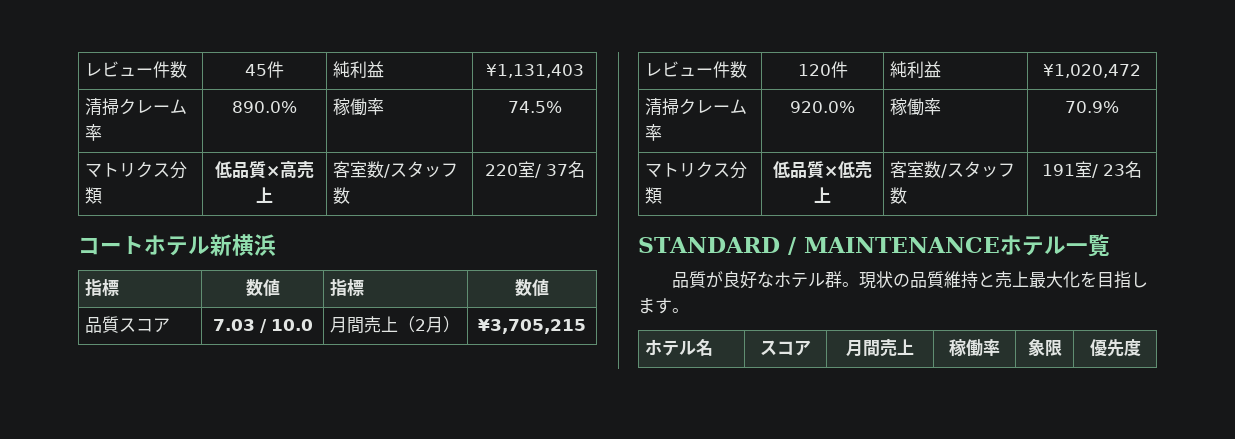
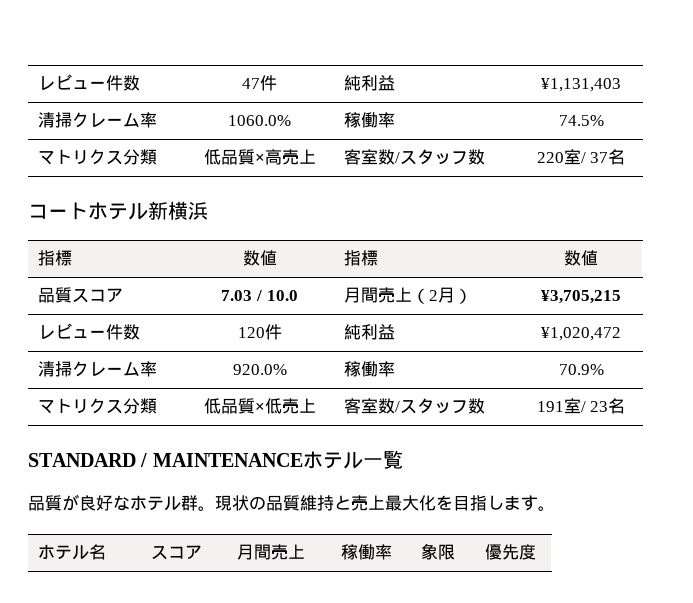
[84,61,187,78] [245,64,267,76] レビュー件数 | 45 -> [37,74,140,91] [241,78,260,89] レビュー件数 | 47
[232,101,297,113] 890.0% -> [227,115,291,126] 1060.0%

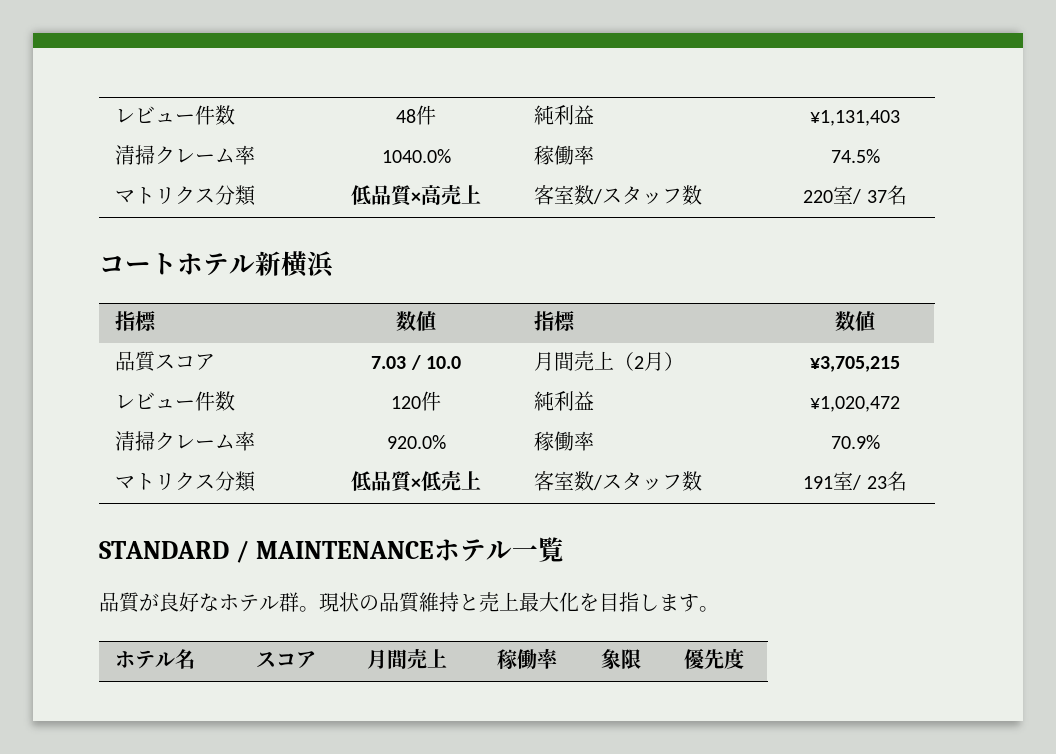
[37,74,140,91] [241,78,260,89] レビュー件数 | 47 -> [114,105,235,125] [396,109,416,123] レビュー件数 | 48
[227,115,291,126] 1060.0% -> [381,149,451,163] 1040.0%

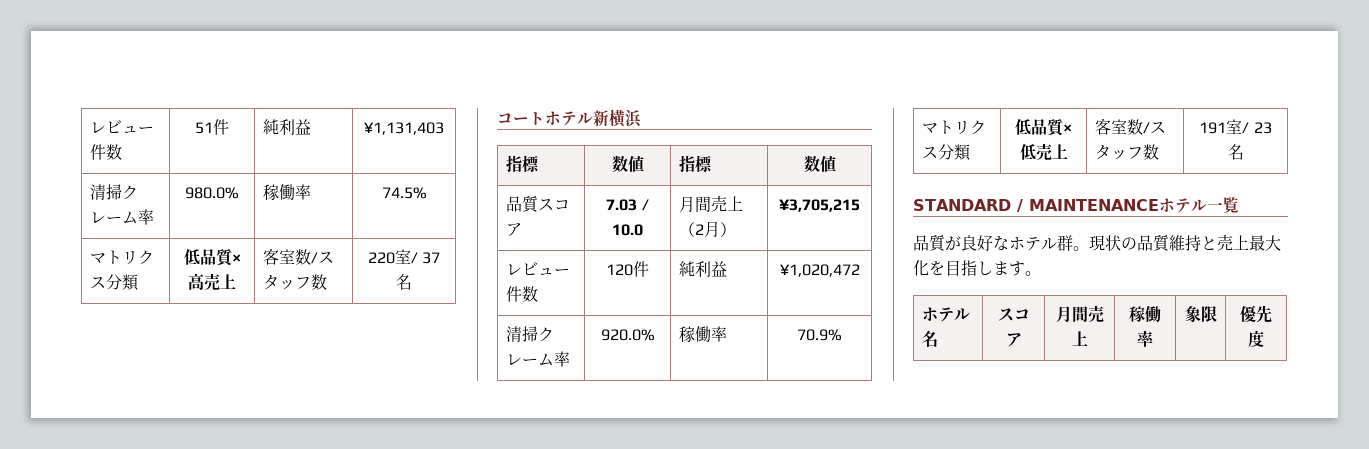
[114,105,235,125] [396,109,416,123] レビュー件数 | 48 -> [90,120,155,134] [90,144,123,160] [195,122,213,134] レビュー件数 | 51
[381,149,451,163] 1040.0% -> [185,187,239,199] 980.0%

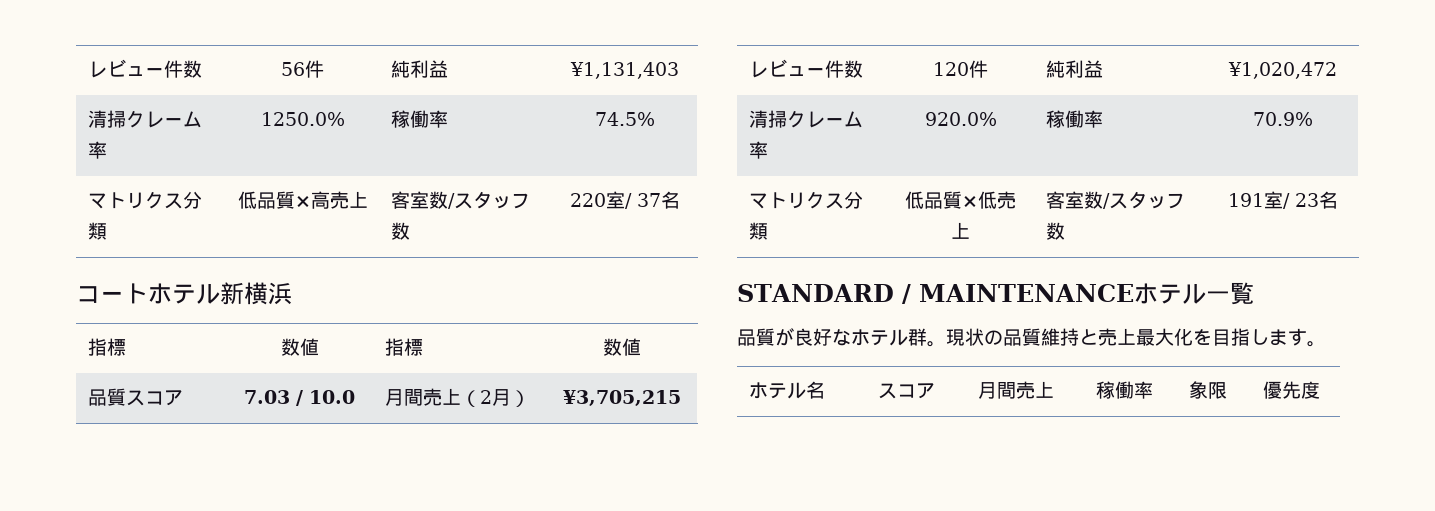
[90,120,155,134] [90,144,123,160] [195,122,213,134] レビュー件数 | 51 -> [88,59,203,78] [281,62,305,76] レビュー件数 | 56
[185,187,239,199] 980.0% -> [260,112,345,126] 1250.0%

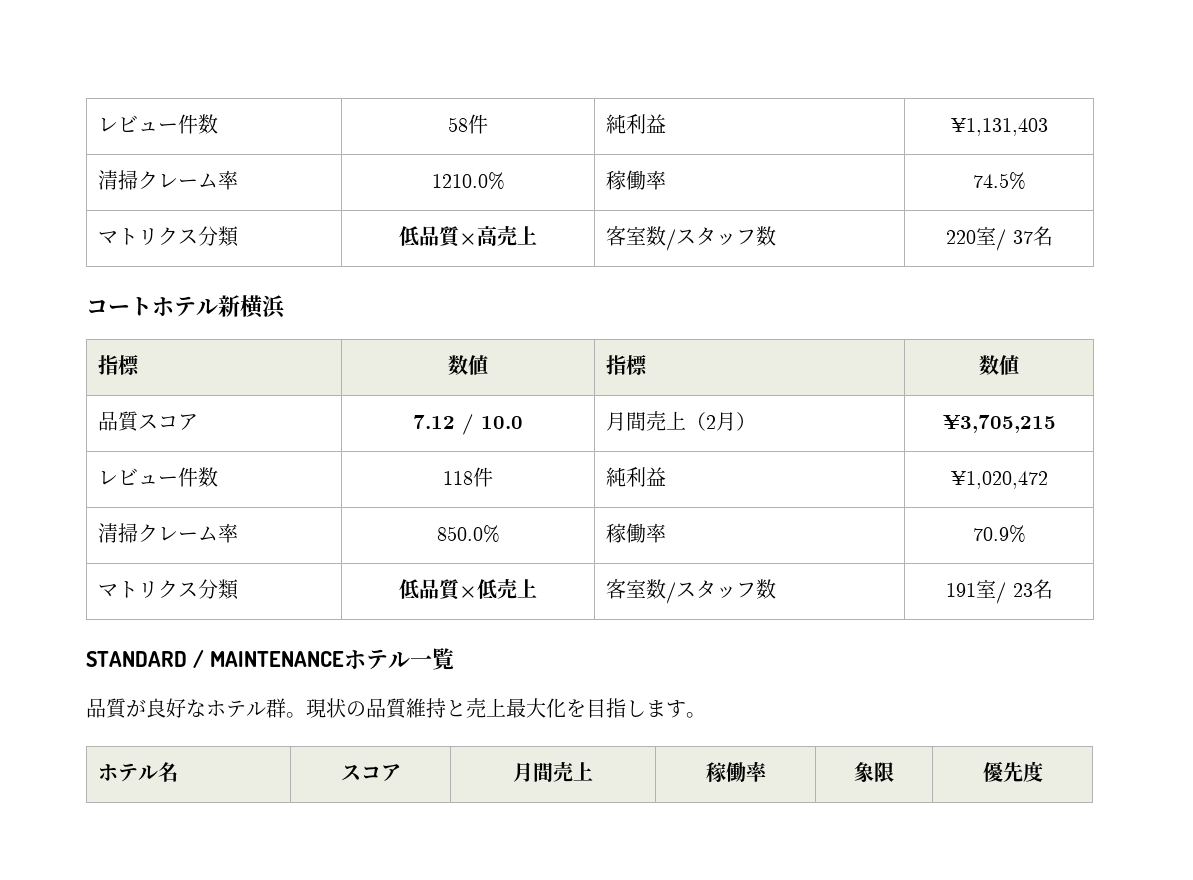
[88,59,203,78] [281,62,305,76] レビュー件数 | 56 -> [97,114,218,134] [448,117,468,132] レビュー件数 | 58
[260,112,345,126] 1250.0% -> [431,172,505,190] 1210.0%
[244,390,290,404] 7.03 -> [413,415,455,429] 7.12
[933,62,969,76] 120 -> [443,471,473,485] 118
[924,112,997,126] 920.0% -> [436,525,500,543] 850.0%

